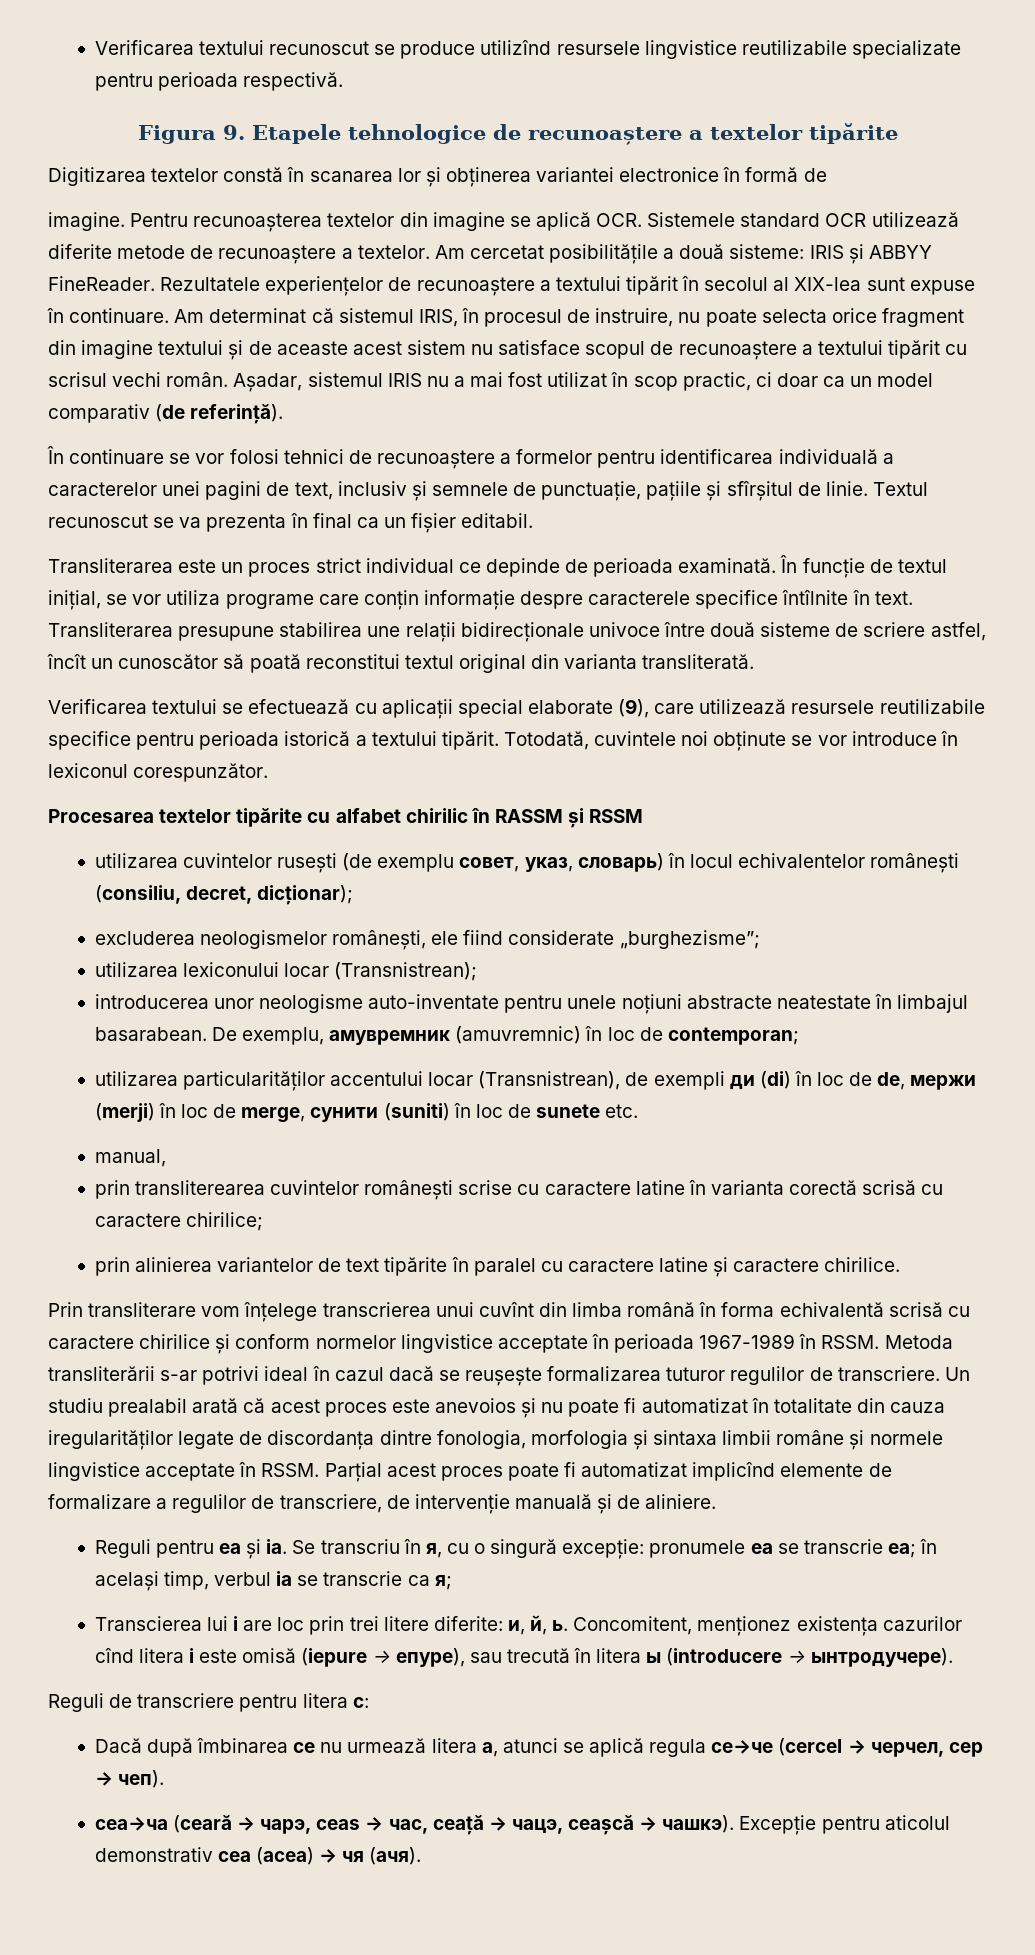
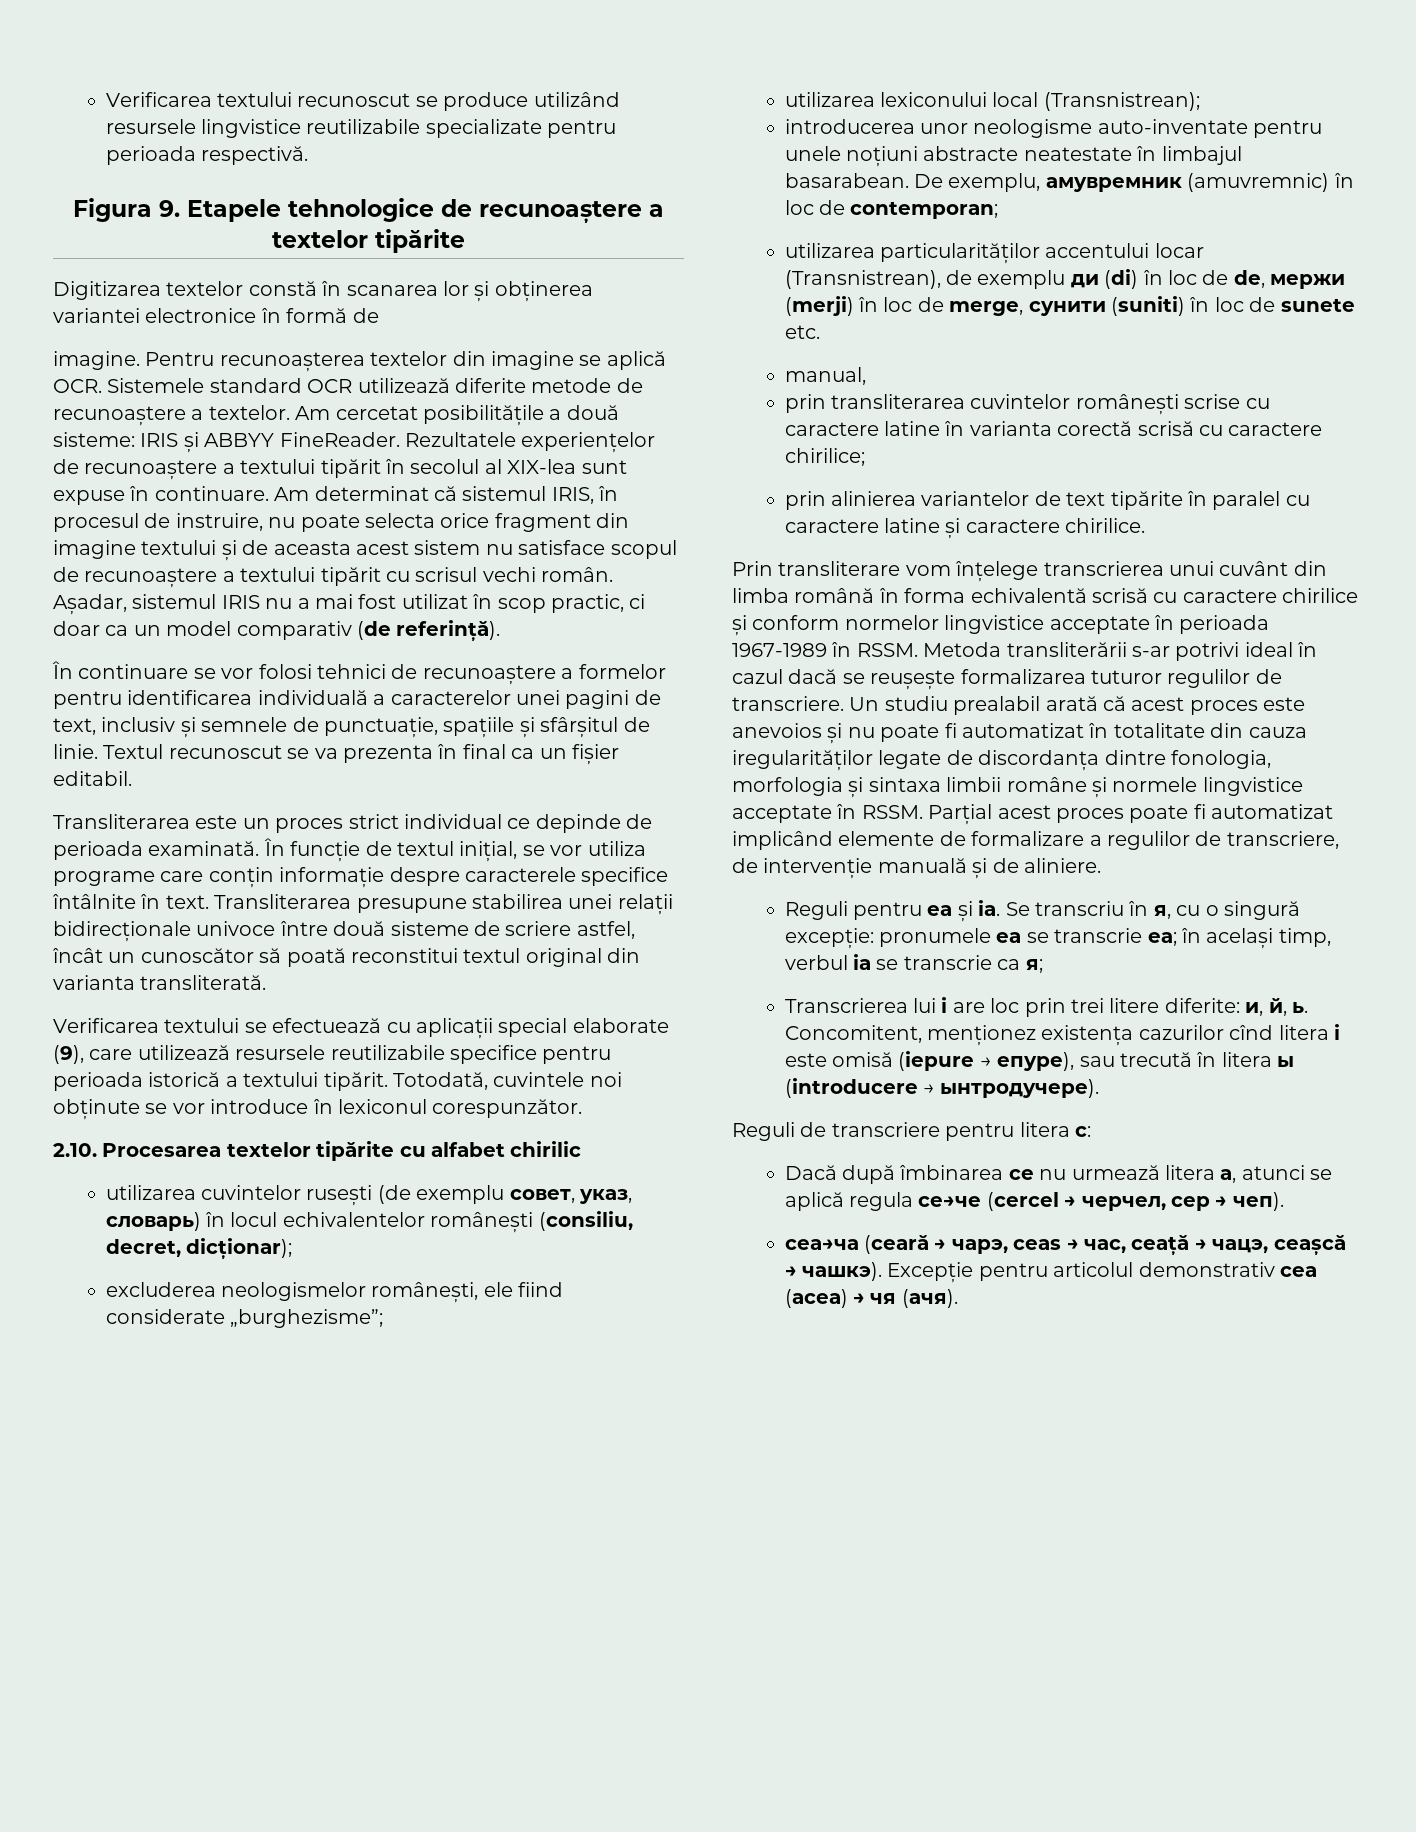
[480,40,552,55] utilizînd -> [533,92,620,107] utilizând
[276,341,348,355] aceaste -> [273,541,351,555] aceasta
[646,481,793,501] pațiile și sfîrșitul -> [443,717,619,738] spațiile și sfârșitul
[782,590,849,605] întîlnite -> [52,894,136,909] întâlnite
[367,626,401,637] une -> [568,894,613,909] unei
[47,654,86,669] încît -> [52,948,103,963] încât
(269, 772) none -> [53,1143,97,1157] 2.10.
[470,808,644,828] în RASSM și RSSM -> (582, 1149) none
[284,963,330,977] locar -> [992,92,1039,107] local
[653,1071,725,1090] exempli -> [977,270,1066,289] exemplu
[134,1180,265,1195] transliterearea -> [831,394,966,409] transliterarea
[478,1302,534,1317] cuvînt -> [1219,561,1289,576] cuvânt
[692,1462,776,1481] implicînd -> [732,831,833,850] implicând
[94,1616,202,1631] Transcierea -> [784,998,908,1013] Transcrierea
[884,1815,950,1830] aticolul -> [1053,1262,1134,1277] articolul

